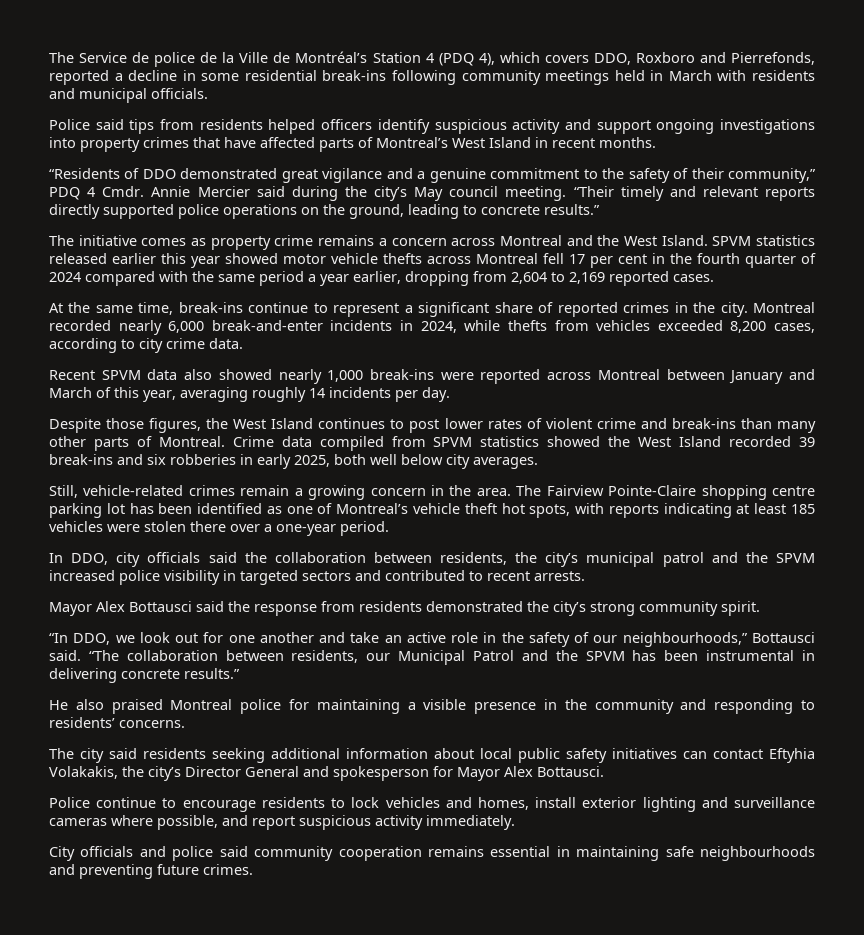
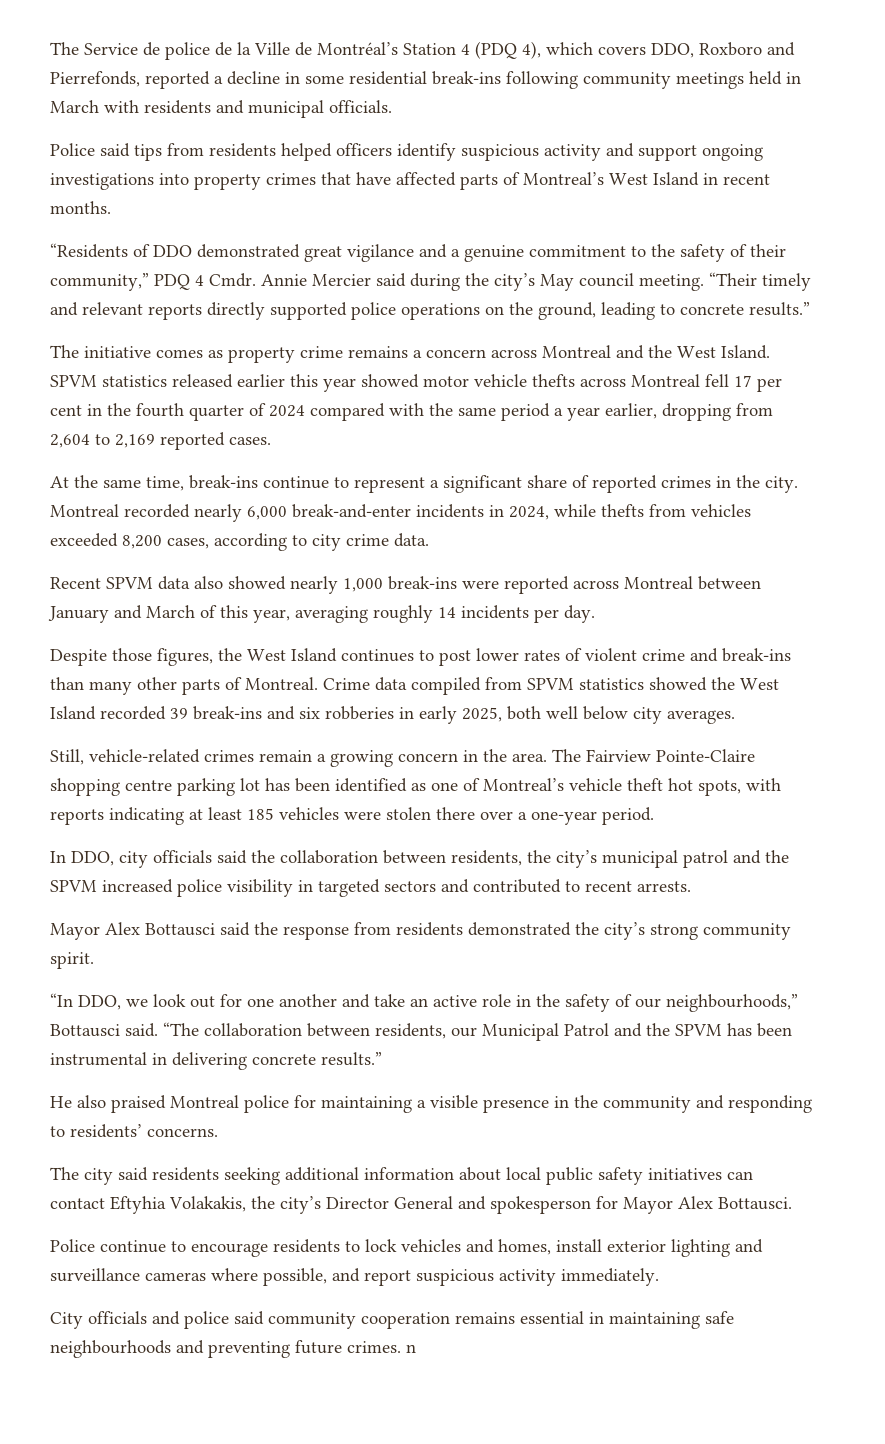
(253, 869) none -> [406,1344,416,1353] n

